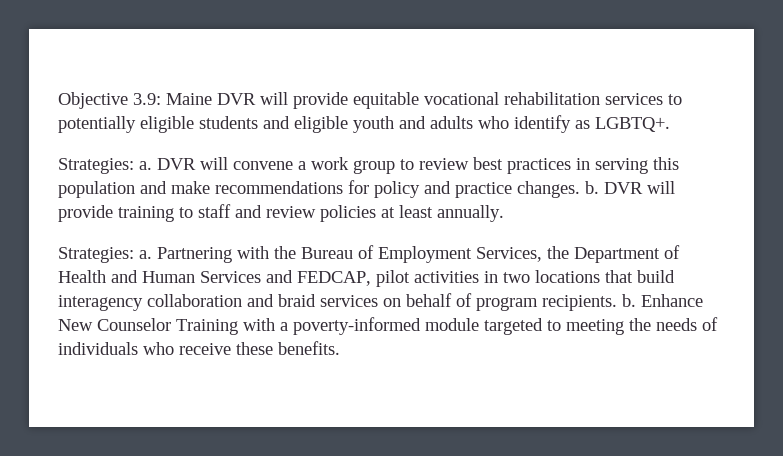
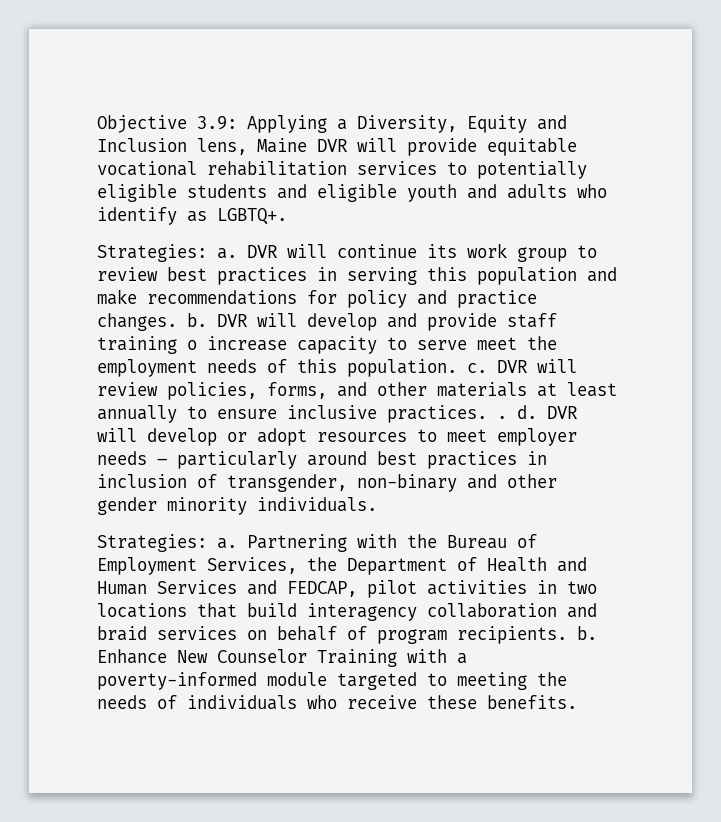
(161, 99) none -> [247,115,567,133] [97,138,247,155] Applying a Diversity, Equity and Inclusion lens,
[233,161,306,170] convene a -> [337,244,457,258] continue its
[58,204,504,222] provide training to staff and review policies at least annually. -> [307,313,557,331] [97,336,557,354] [97,359,577,377] [97,382,617,400] [97,405,577,423] [97,428,577,446] [97,451,547,469] [97,474,557,492] [97,497,377,515] develop and provide staff training o increase capacity to serve meet the employment needs of this population. c. DVR will review policies, forms, and other materials at least annually to ensure inclusive practices. . d. DVR will develop or adopt resources to meet employer needs – particularly around best practices in inclusion of transgender, non-binary and other gender minority individuals.

